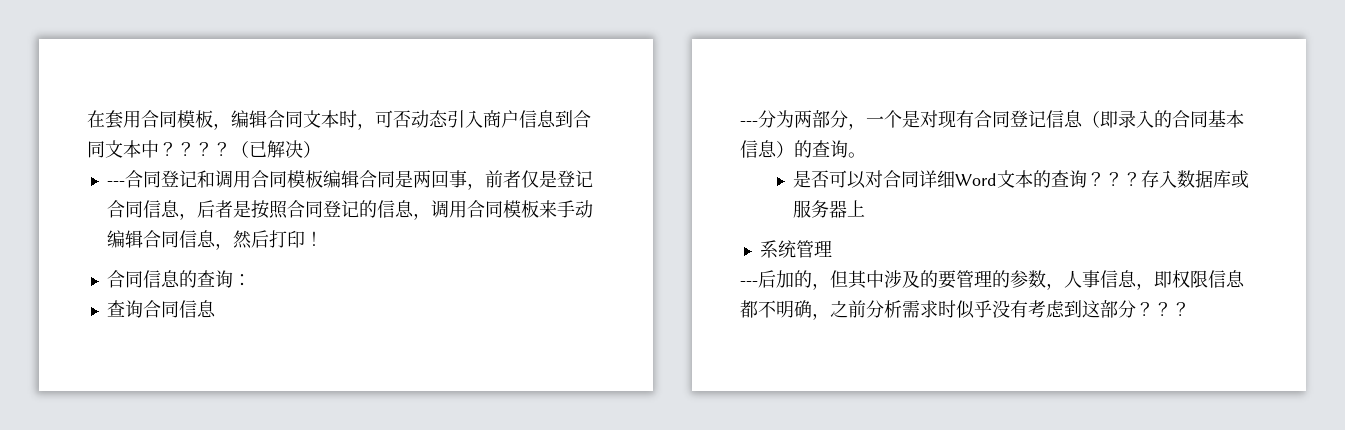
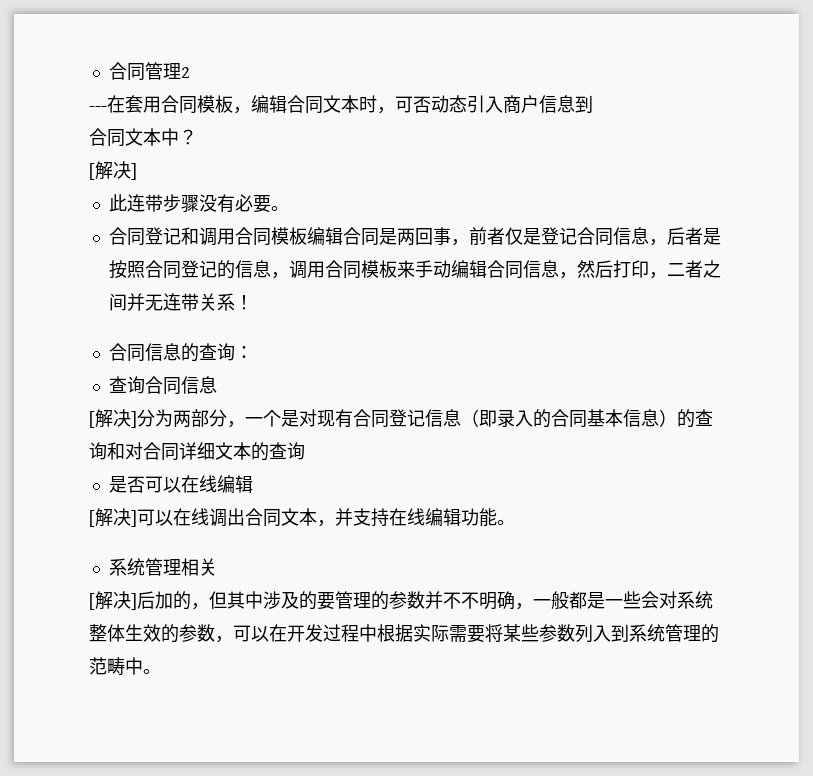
(87, 119) none -> [108,62,190,81] [89,106,107,111] 合同管理2 // ---
(573, 119) none -> (593, 104) //
[177,140,321,158] [106,181,125,186] ？？？（已解决） // --- -> [89,161,137,180] [108,194,289,213] // [解决] // 此连带步骤没有必要。 //
(305, 239) none -> [648,260,721,279] [108,293,235,311] ，二者之间并无连带关系
[740,121,758,126] --- -> [89,409,137,428] [解决]
[848,152,866,158] [792,170,1249,189] [792,200,865,218] [759,240,832,258] [740,281,758,286] 。 // 是否可以对合同详细Word文本的查询？？？存入数据库或服务器上 // 系统管理 // --- -> [107,442,305,461] [108,475,253,493] [89,508,515,527] [108,558,217,576] [89,591,137,610] 和对合同详细文本的查询 // 是否可以在线编辑 // [解决]可以在线调出合同文本，并支持在线编辑功能。 // 系统管理相关 // [解决]
[1046,270,1245,290] [740,300,1190,320] ，人事信息，即权限信息都不明确，之前分析需求时似乎没有考虑到这部分？？？ -> [425,591,713,610] [89,624,719,643] [89,657,161,675] 并不不明确，一般都是一些会对系统整体生效的参数，可以在开发过程中根据实际需要将某些参数列入到系统管理的范畴中。

